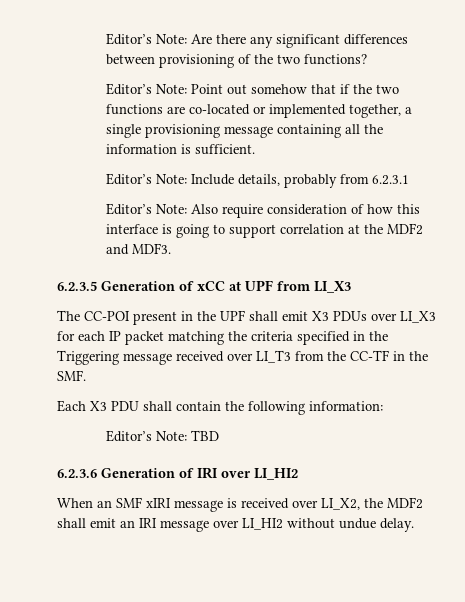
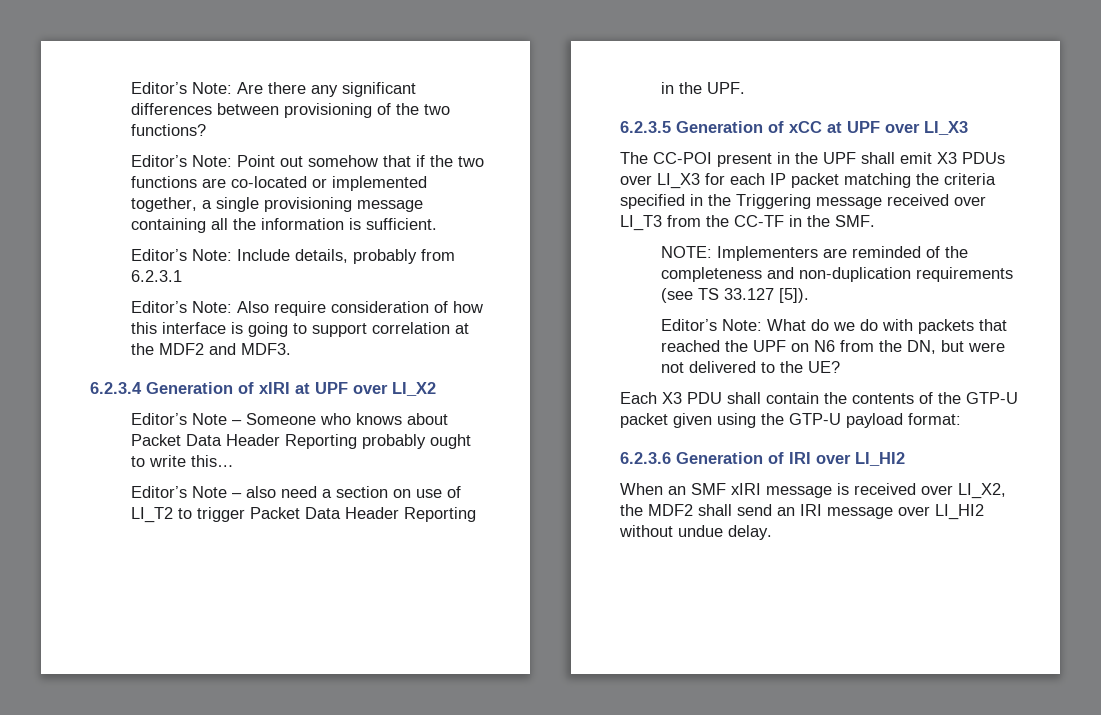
(171, 248) none -> [90,382,436,396] [131,413,449,425] [131,434,472,449] [131,455,235,467] [131,486,462,498] [131,507,477,523] [661,82,746,94] // 6.2.3.4 Generation of xIRI at UPF over LI_X2 // Editor’s Note – Someone who knows about Packet Data Header Reporting probably ought to write this… // Editor’s Note – also need a section on use of LI_T2 to trigger Packet Data Header Reporting in the UPF.
[277,281,310,291] from -> [885,123,920,133] over
(86, 375) none -> [661,246,969,261] [661,267,1014,282] [661,288,810,303] [661,319,1008,334] [661,340,1006,354] [661,361,841,373] // NOTE: Implementers are reminded of the completeness and non-duplication requirements (see TS 33.127 [5]). // Editor’s Note: What do we do with packets that reached the UPF on N6 from the DN, but were not delivered to the UE?
[248,401,383,415] [105,430,219,442] following information: // Editor’s Note: TBD -> [852,392,1018,404] [620,413,961,428] contents of the GTP-U packet given using the GTP-U payload format:
[90,518,116,528] emit -> [737,504,772,516] send

